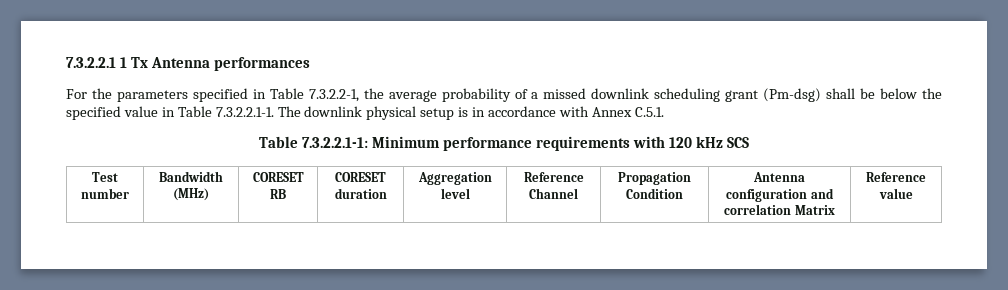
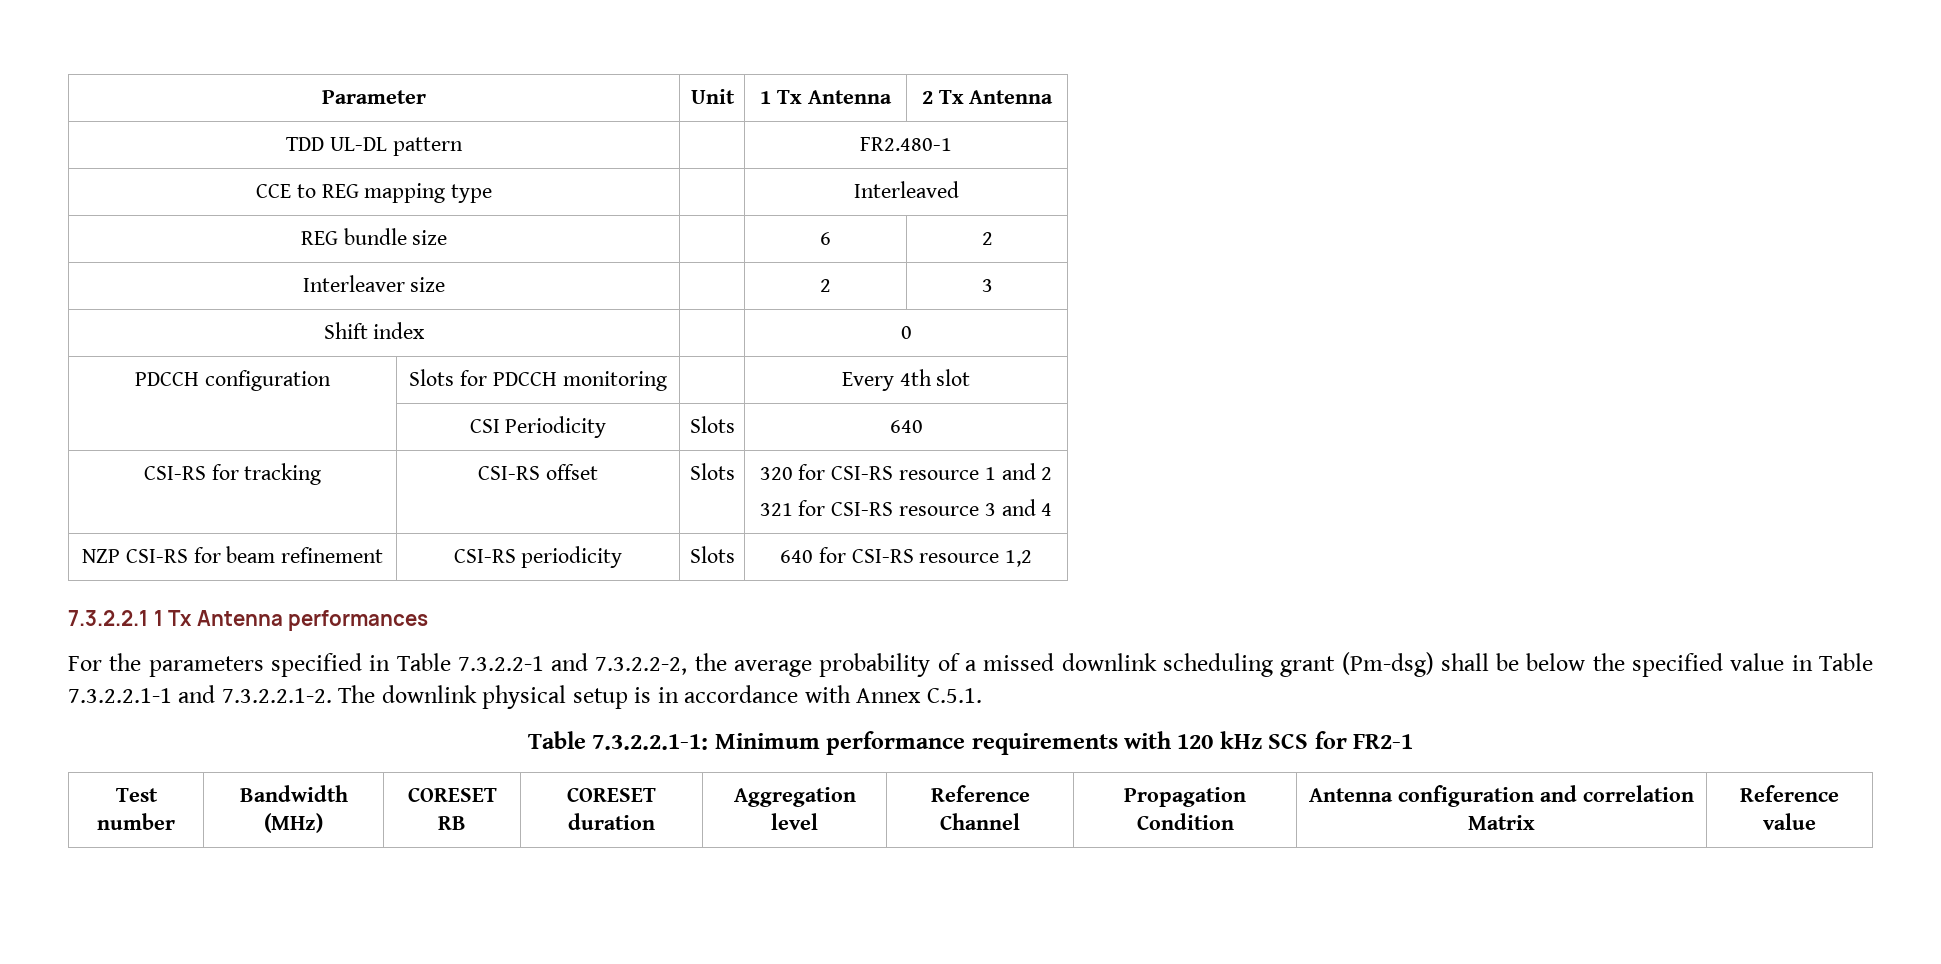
(66, 62) none -> [322,90,426,104] [690,89,735,104] [760,90,892,104] [921,90,1054,104] [286,137,463,156] [860,137,952,151] [255,183,493,203] [853,181,959,198] [300,228,448,245] [820,232,831,245] [981,232,993,245] [302,275,446,292] [820,279,831,292] [981,279,993,292] [323,322,426,339] [900,326,912,339] [135,370,331,391] [409,369,667,391] [841,369,971,391] [469,416,607,438] [689,416,735,433] [889,420,923,433] [143,463,322,485] [478,464,598,480] [689,463,735,480] [759,463,1053,480] [759,499,1053,516] [81,546,384,563] [453,546,623,568] [689,546,735,563] [779,547,1033,567] Parameter | Unit | 1 Tx Antenna | 2 Tx Antenna // TDD UL-DL pattern | | FR2.480-1 // CCE to REG mapping type | | Interleaved // REG bundle size | | 6 | 2 // Interleaver size | | 2 | 3 // Shift index | | 0 // PDCCH configuration | Slots for PDCCH monitoring | | Every 4th slot // | CSI Periodicity | Slots | 640 // CSI-RS for tracking | CSI-RS offset | Slots | 320 for CSI-RS resource 1 and 2 // 321 for CSI-RS resource 3 and 4 // NZP CSI-RS for beam refinement | CSI-RS periodicity | Slots | 640 for CSI-RS resource 1,2 //
[308,89,359,102] 7.3.2.2-1, -> [457,653,688,675] 7.3.2.2-1 and 7.3.2.2-2,
[215,107,274,117] 7.3.2.2.1-1. -> [68,685,332,703] 7.3.2.2.1-1 and 7.3.2.2.1-2.
(749, 142) none -> [1314,731,1414,749] for FR2-1

